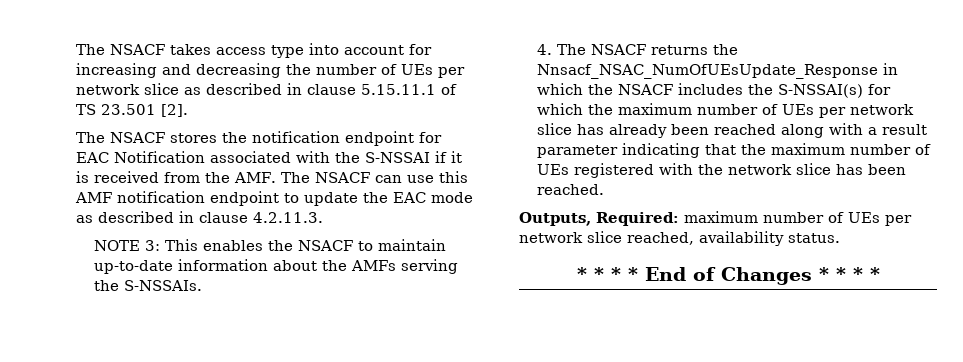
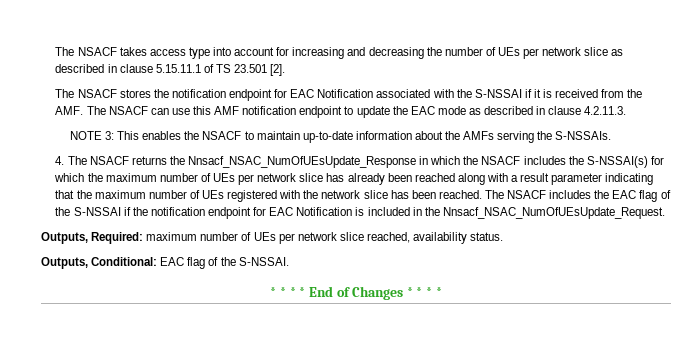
(605, 189) none -> [484,190,671,202] [55,207,665,219] The NSACF includes the EAC flag of the S-NSSAI if the notification endpoint for EAC Notification is included in the Nnsacf_NSAC_NumOfUEsUpdate_Request.
(840, 238) none -> [41,257,289,269] // Outputs, Conditional: EAC flag of the S-NSSAI.

